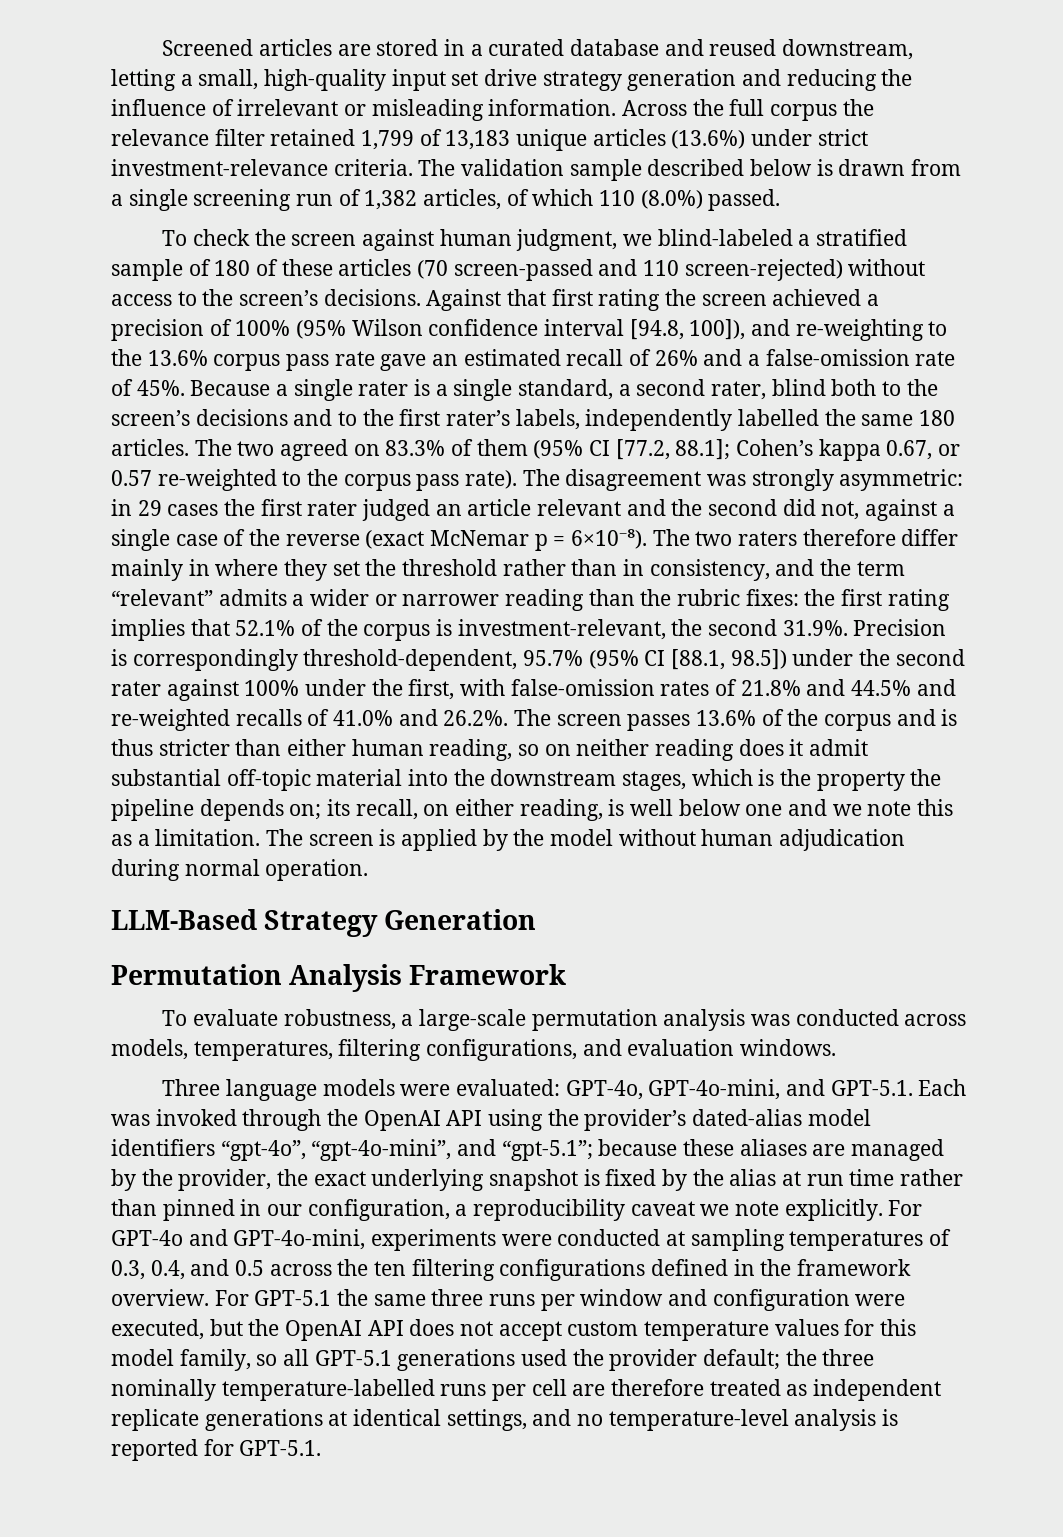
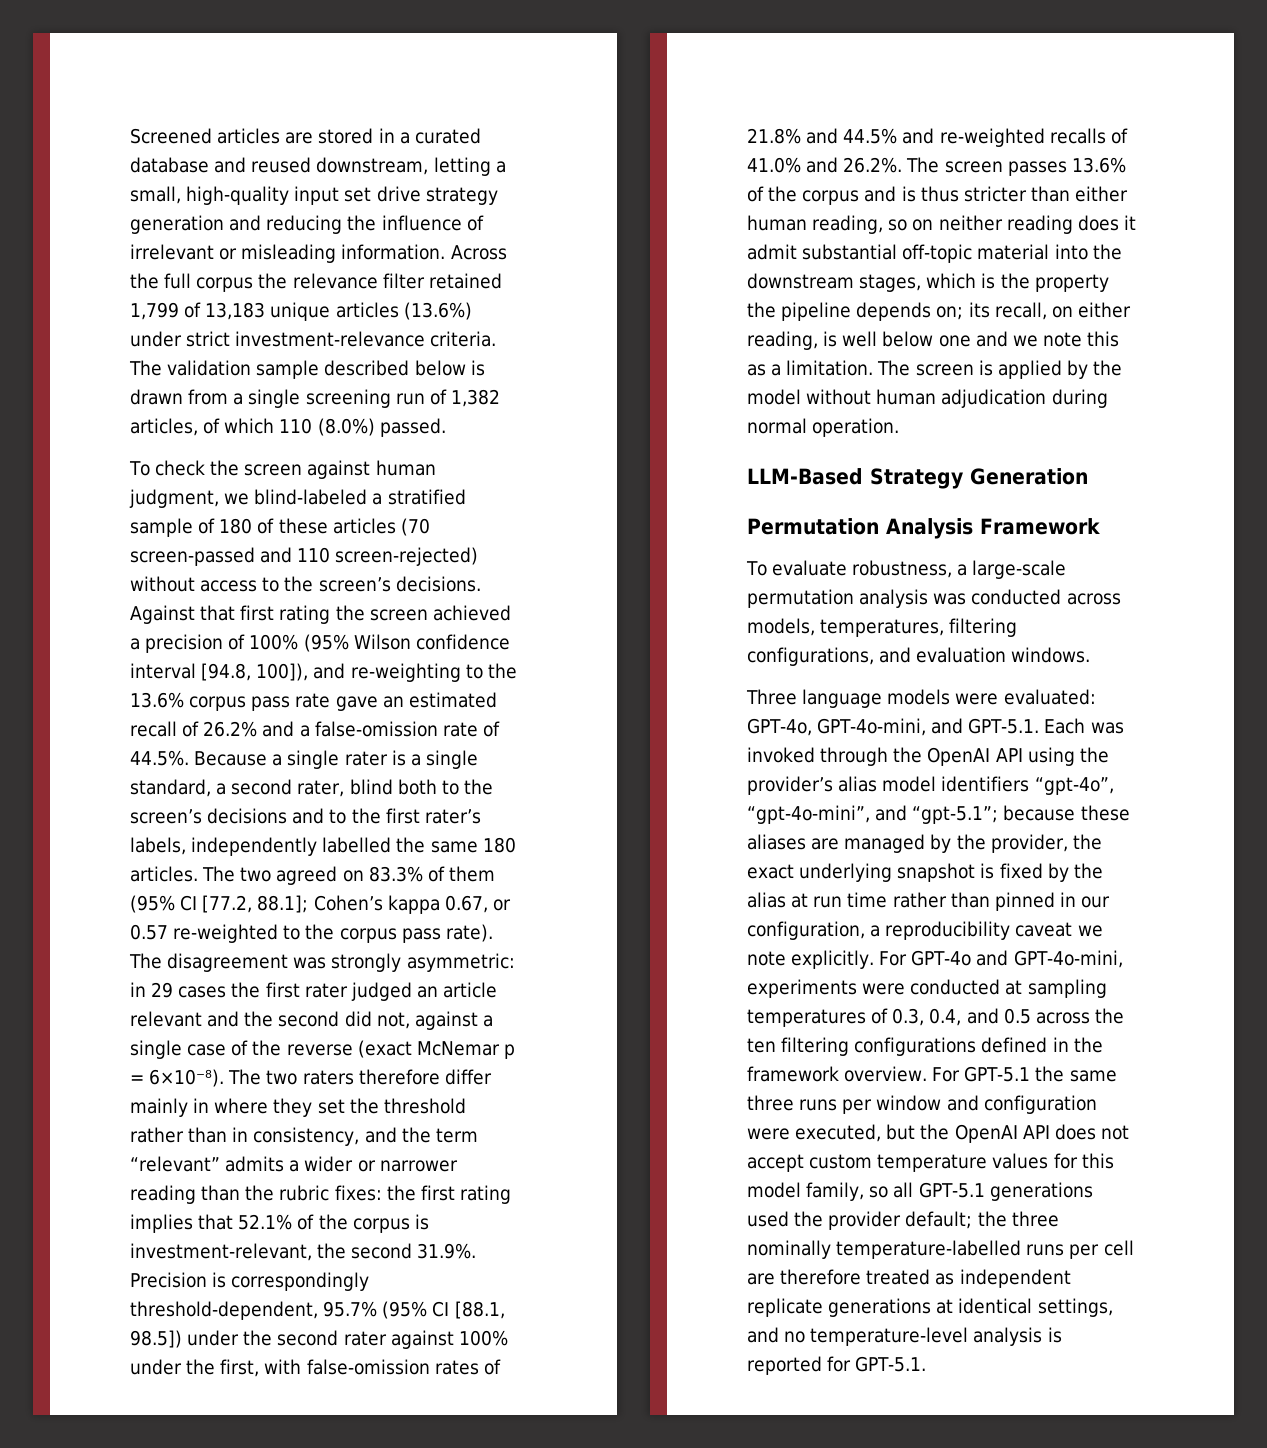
[654,350,698,366] 26% -> [203,721,258,737] 26.2%
[136,380,185,396] 45%. -> [130,750,189,766] 44.5%.
[692,1109,803,1126] dated-alias -> [838,776,878,792] alias

